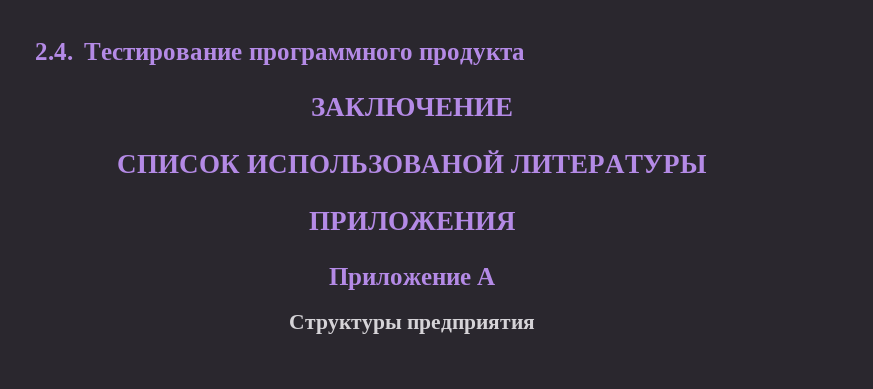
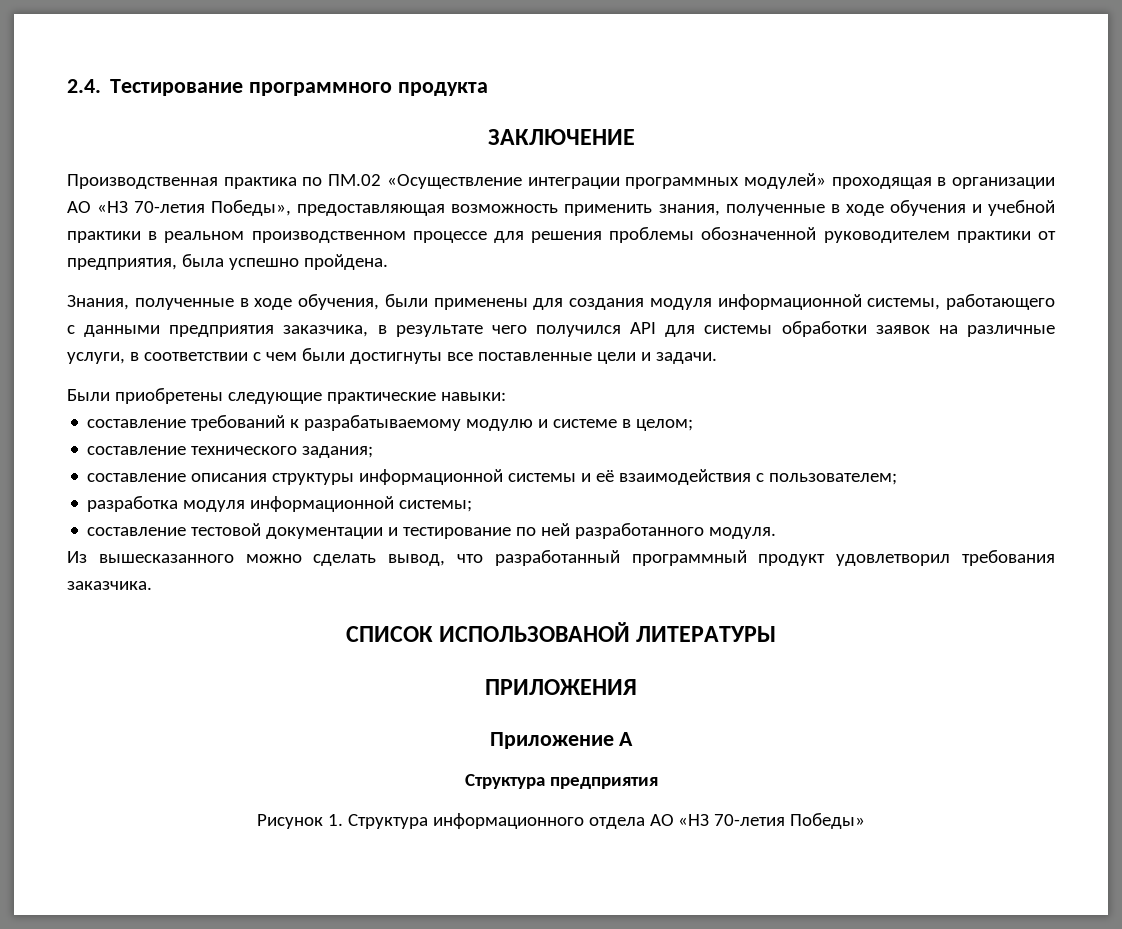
(513, 107) none -> [67,173,1056,189] [67,200,1055,216] [67,227,1056,243] [67,254,388,270] [67,294,1055,310] [67,321,1055,337] [67,348,717,364] [67,388,506,404] [87,415,694,431] [87,446,374,458] [87,469,898,485] [87,496,473,512] [87,523,777,539] [67,550,1055,566] [67,581,152,590] // Производственная практика по ПМ.02 «Осуществление интеграции программных модулей» проходящая в организации АО «НЗ 70-летия Победы», предоставляющая возможность применить знания, полученные в ходе обучения и учебной практики в реальном производственном процессе для решения проблемы обозначенной руководителем практики от предприятия, была успешно пройдена. // Знания, полученные в ходе обучения, были применены для создания модуля информационной системы, работающего с данными предприятия заказчика, в результате чего получился API для системы обработки заявок на различные услуги, в соответствии с чем были достигнуты все поставленные цели и задачи. // Были приобретены следующие практические навыки: // составление требований к разрабатываемому модулю и системе в целом; // составление технического задания; // составление описания структуры информационной системы и её взаимодействия с пользователем; // разработка модуля информационной системы; // составление тестовой документации и тестирование по ней разработанного модуля. // Из вышесказанного можно сделать вывод, что разработанный программный продукт удовлетворил требования заказчика.
[288,315,536,334] Структуры предприятия -> [464,774,658,789] [256,813,866,829] Структура предприятия // Рисунок 1. Структура информационного отдела АО «НЗ 70-летия Победы»

